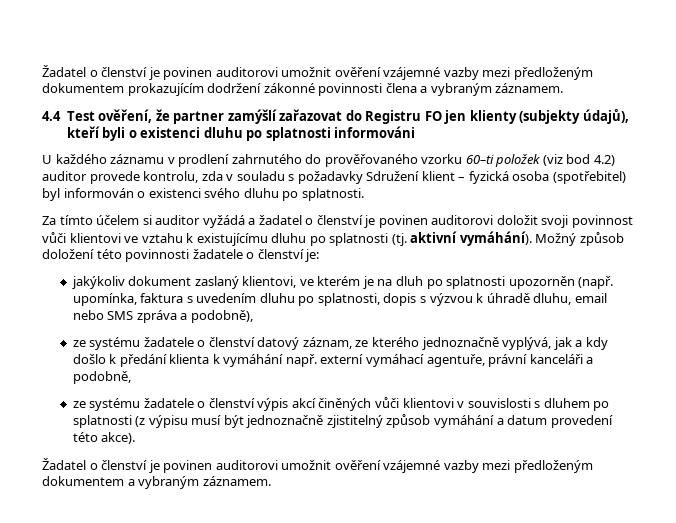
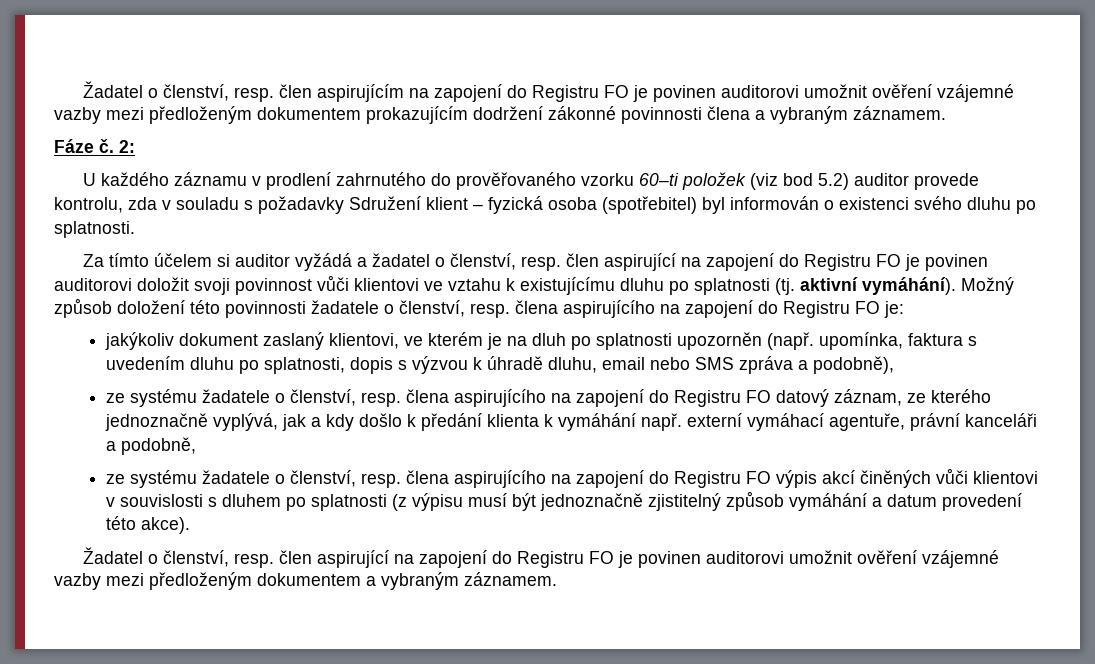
[42,65,148,77] Žadatel o členství -> [82,81,629,102] Žadatel o členství, resp. člen aspirujícím na zapojení do Registru FO
[42,109,629,124] [66,126,416,141] 4.4 Test ověření, že partner zamýšlí zařazovat do Registru FO jen klienty (subjekty údajů), kteří byli o existenci dluhu po splatnosti informováni -> [54,139,135,153] Fáze č. 2:
[593,155,615,166] 4.2) -> [817,173,849,190] 5.2)
[316,215,363,225] členství -> [449,253,901,271] členství, resp. člen aspirující na zapojení do Registru FO
[257,249,304,259] členství -> [399,300,880,318] členství, resp. člena aspirujícího na zapojení do Registru FO
[208,337,255,347] členství -> [289,389,771,407] členství, resp. člena aspirujícího na zapojení do Registru FO
[208,398,255,408] členství -> [289,470,771,488] členství, resp. člena aspirujícího na zapojení do Registru FO
[101,460,148,470] členství -> [162,550,614,568] členství, resp. člen aspirující na zapojení do Registru FO

